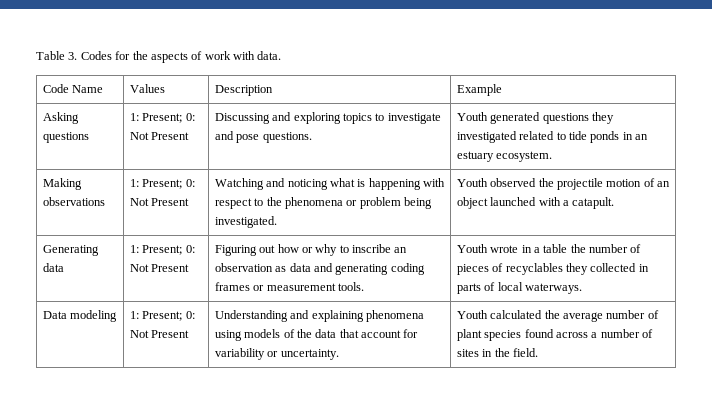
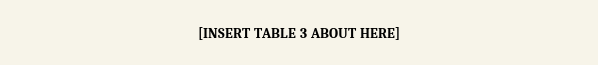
[36,51,282,63] [42,84,104,93] [129,84,165,93] [214,85,273,96] [456,84,502,96] [42,112,79,124] [42,132,89,143] [129,113,195,123] [129,132,190,140] [214,112,441,124] [214,131,312,143] [456,112,614,124] [456,131,649,143] [456,151,553,162] [42,178,82,190] [42,197,105,206] [129,179,195,189] [129,198,190,206] [214,178,446,190] [214,197,433,209] [214,216,277,228] [456,178,671,190] [456,197,615,209] [42,245,99,256] [42,263,64,272] [129,245,195,255] [129,264,190,272] [214,244,408,256] [214,263,425,275] [214,282,364,291] [456,244,642,253] [456,263,649,275] [456,282,582,294] [42,310,118,322] [129,311,195,321] [129,330,190,338] [214,310,424,322] [214,329,419,341] [214,348,339,360] [456,310,659,322] [456,329,654,341] [456,348,538,357] Table 3. Codes for the aspects of work with data. // Code Name | Values | Description | Example // Asking questions | 1: Present; 0: Not Present | Discussing and exploring topics to investigate and pose questions. | Youth generated questions they investigated related to tide ponds in an estuary ecosystem. // Making observations | 1: Present; 0: Not Present | Watching and noticing what is happening with respect to the phenomena or problem being investigated. | Youth observed the projectile motion of an object launched with a catapult. // Generating data | 1: Present; 0: Not Present | Figuring out how or why to inscribe an observation as data and generating coding frames or measurement tools. | Youth wrote in a table the number of pieces of recyclables they collected in parts of local waterways. // Data modeling | 1: Present; 0: Not Present | Understanding and explaining phenomena using models of the data that account for variability or uncertainty. | Youth calculated the average number of plant species found across a number of sites in the field. -> [198,27,400,40] [INSERT TABLE 3 ABOUT HERE]

